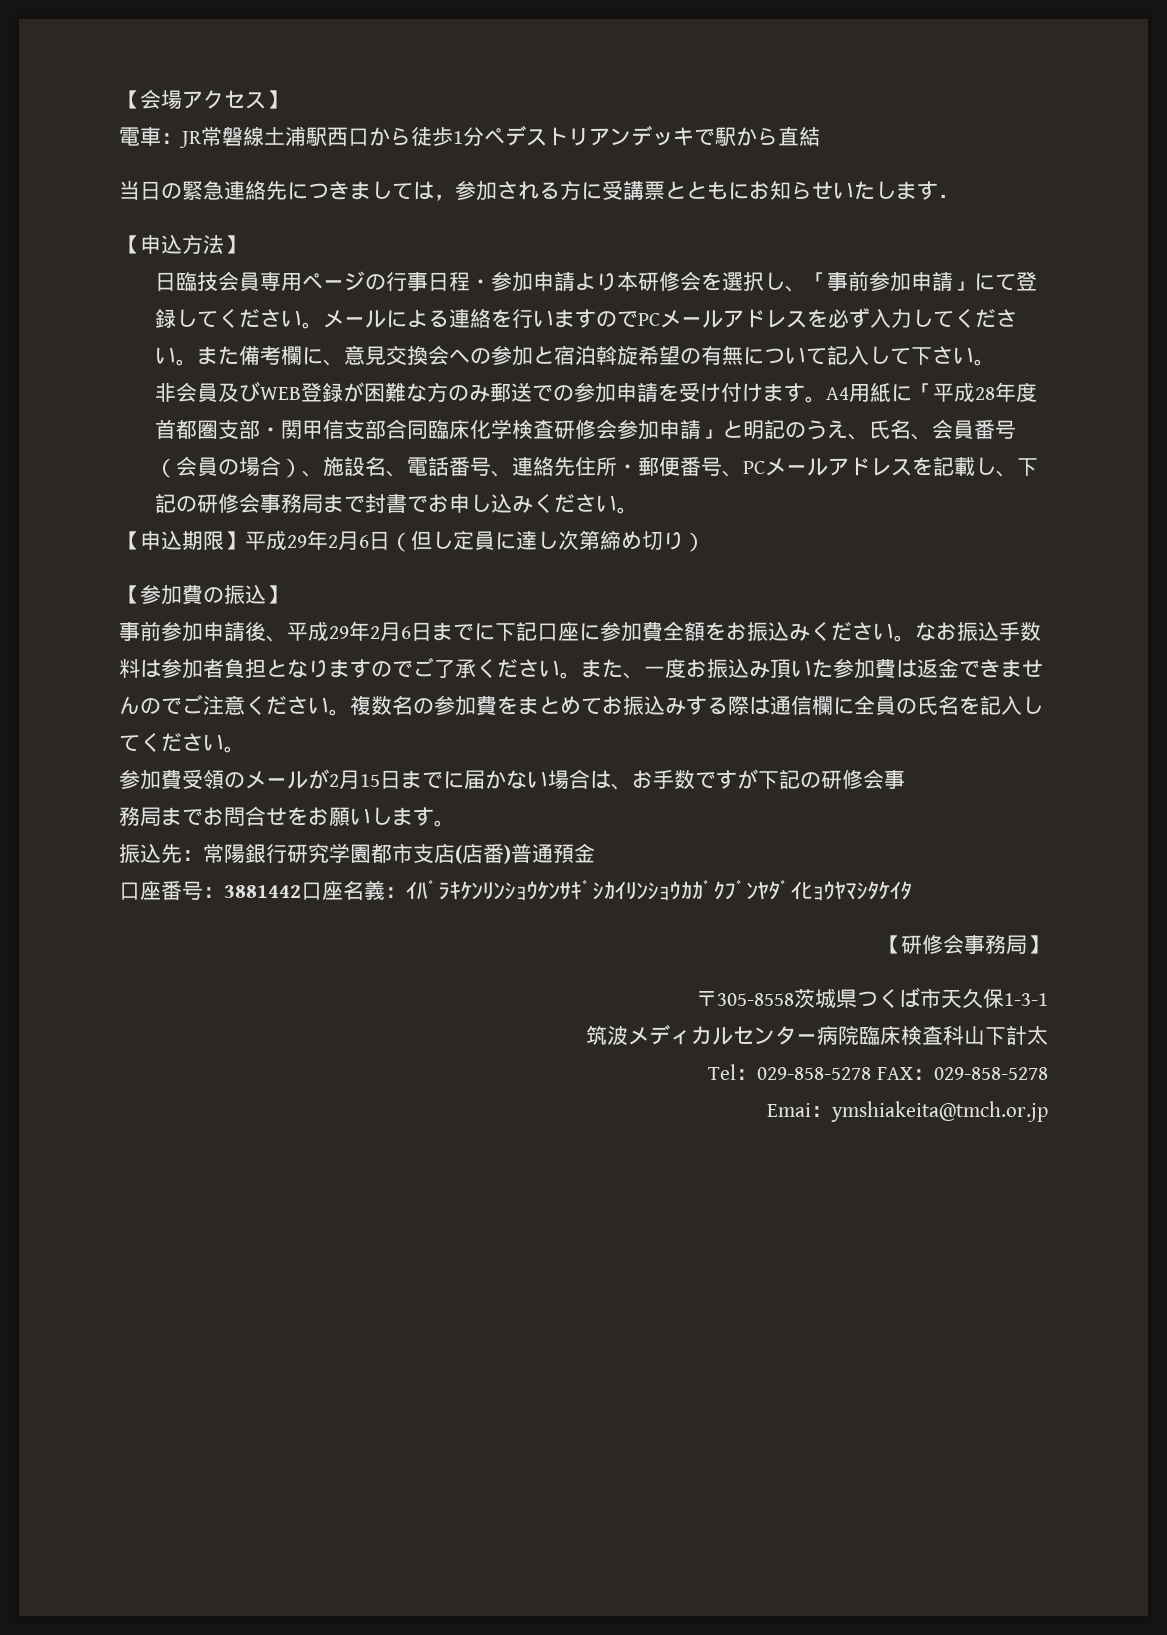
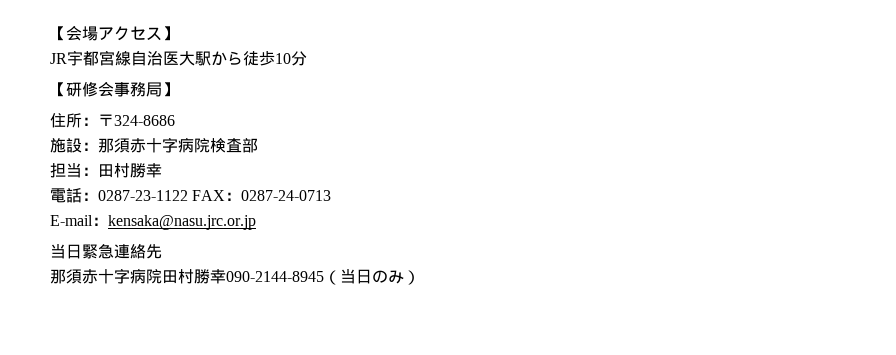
[119,126,369,148] 電車：JR常磐線土浦駅西口 -> [50,50,211,66] JR宇都宮線自治医大駅
[453,131,463,144] 1 -> [275,53,291,64] 10
[484,125,820,146] [119,180,959,201] [119,234,245,254] [154,271,1037,292] [154,308,1017,329] [154,345,995,366] [154,382,1037,403] [154,419,1016,440] [154,456,1038,478] [154,493,638,514] [119,530,705,552] [119,584,287,605] [119,621,1041,642] [119,657,1043,679] [119,694,1043,716] [119,733,245,753] [119,769,905,790] [119,806,455,827] [119,843,595,864] [119,880,912,901] [880,934,1048,954] [696,988,1048,1009] [586,1024,1048,1046] [708,1064,1048,1080] [767,1101,1048,1122] ペデストリアンデッキで駅から直結 // 当日の緊急連絡先につきましては，参加される方に受講票とともにお知らせいたします． // 【申込方法】 // 日臨技会員専用ページの行事日程・参加申請より本研修会を選択し、「事前参加申請」にて登録してください。メールによる連絡を行いますのでPCメールアドレスを必ず入力してください。また備考欄に、意見交換会への参加と宿泊斡旋希望の有無について記入して下さい。 // 非会員及びWEB登録が困難な方のみ郵送での参加申請を受け付けます。A4用紙に「平成28年度首都圏支部・関甲信支部合同臨床化学検査研修会参加申請」と明記のうえ、氏名、会員番号（会員の場合）、施設名、電話番号、連絡先住所・郵便番号、PCメールアドレスを記載し、下記の研修会事務局まで封書でお申し込みください。 // 【申込期限】平成29年2月6日（但し定員に達し次第締め切り） // 【参加費の振込】 // 事前参加申請後、平成29年2月6日までに下記口座に参加費全額をお振込みください。なお振込手数料は参加者負担となりますのでご了承ください。また、一度お振込み頂いた参加費は返金できませんのでご注意ください。複数名の参加費をまとめてお振込みする際は通信欄に全員の氏名を記入してください。 // 参加費受領のメールが2月15日までに届かない場合は、お手数ですが下記の研修会事 // 務局までお問合せをお願いします。 // 振込先：常陽銀行研究学園都市支店(店番)普通預金 // 口座番号：3881442口座名義：ｲﾊﾞﾗｷｹﾝﾘﾝｼｮｳｹﾝｻｷﾞｼｶｲﾘﾝｼｮｳｶｶﾞｸﾌﾞﾝﾔﾀﾞｲﾋｮｳﾔﾏｼﾀｹｲﾀ // 【研修会事務局】 // 〒305-8558茨城県つくば市天久保1-3-1 // 筑波メディカルセンター病院臨床検査科山下計太 // Tel：029-858-5278 FAX：029-858-5278 // Emai：ymshiakeita@tmch.or.jp -> [50,81,178,97] [50,113,175,128] [50,137,258,153] [50,163,162,178] [50,188,332,203] [50,215,256,230] [50,244,162,259] [50,268,420,285] // 【研修会事務局】 // 住所：〒324-8686 // 施設：那須赤十字病院検査部 // 担当：田村勝幸 // 電話：0287-23-1122 FAX：0287-24-0713 // E-mail：kensaka@nasu.jrc.or.jp // 当日緊急連絡先 // 那須赤十字病院田村勝幸090-2144-8945（当日のみ）

